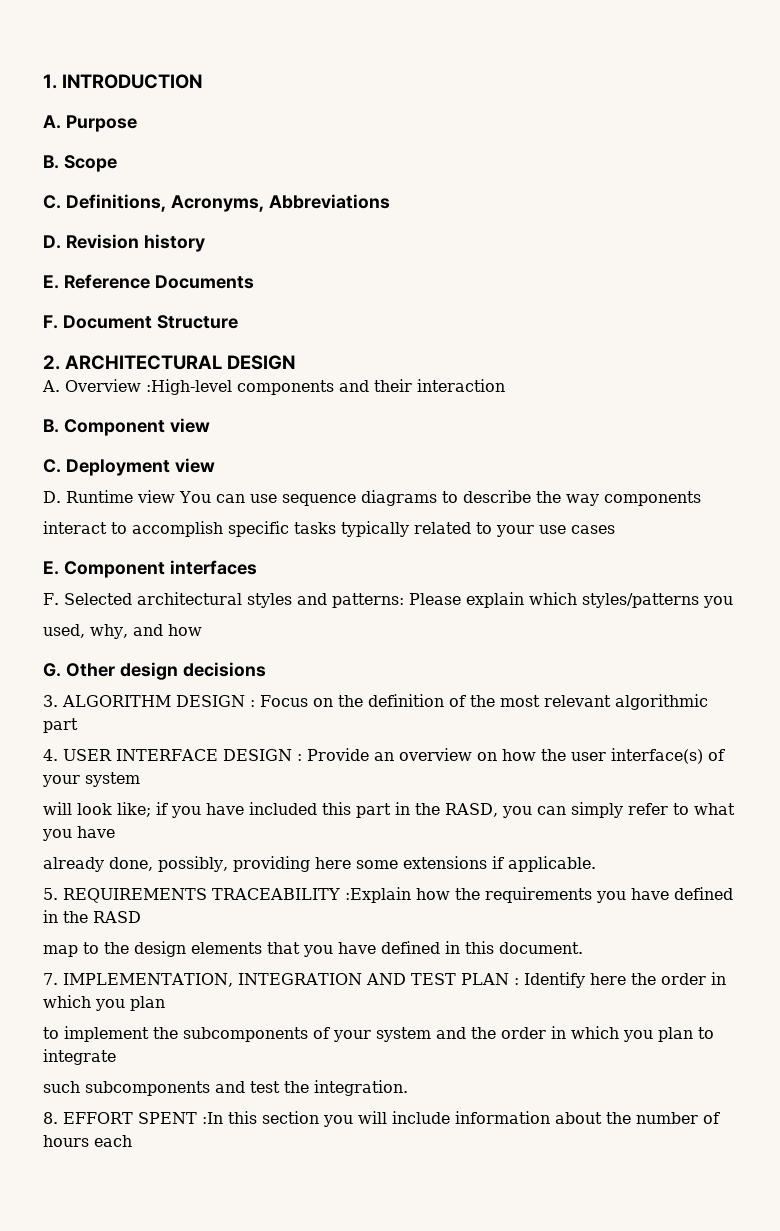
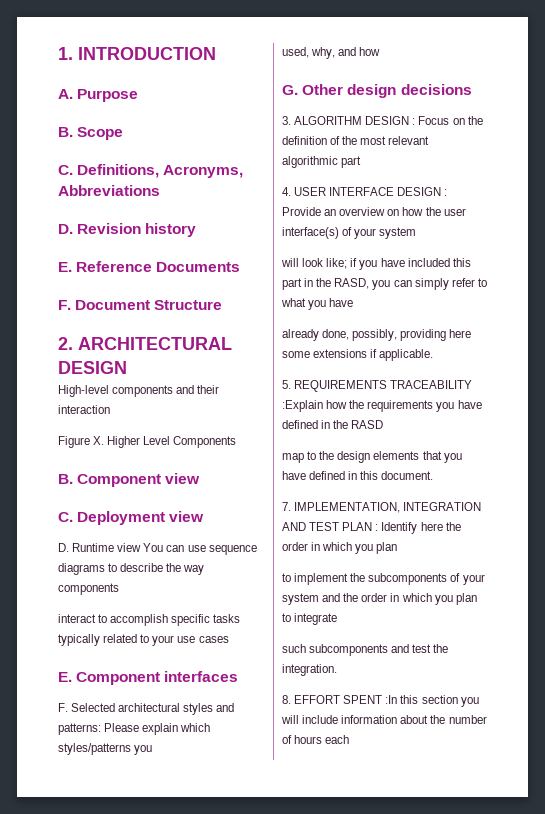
[42,379,232,395] A. Overview :High-level -> [58,385,109,397] High-level
(505, 385) none -> [58,436,237,448] // Figure X. Higher Level Components

